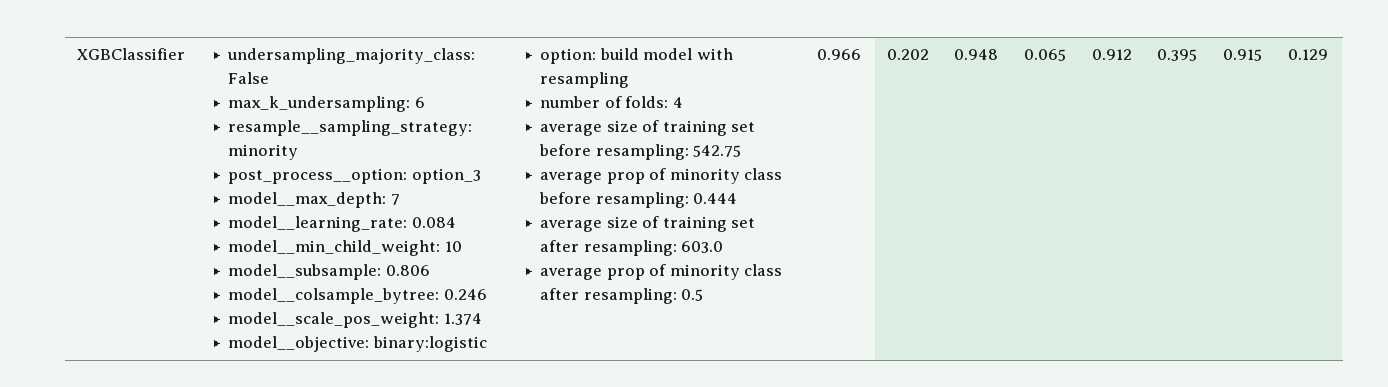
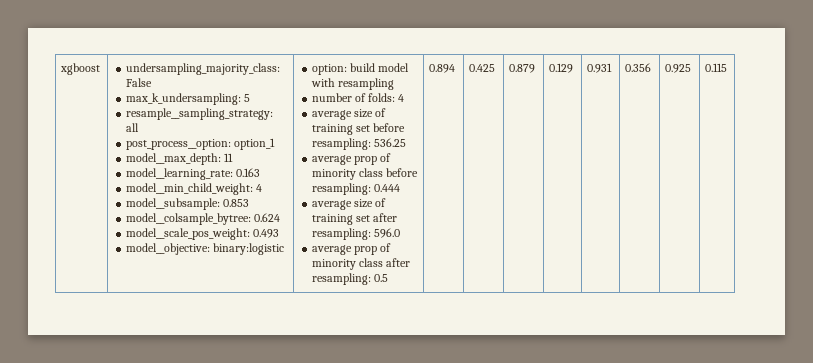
[77,48,186,60] XGBClassifier -> [60,63,101,75] xgboost
[414,97,425,108] 6 -> [244,94,251,102] 5
[228,144,299,160] minority -> [126,123,140,132] all
[411,168,481,184] option_3 -> [234,138,276,150] option_1
[390,194,400,205] 7 -> [224,153,234,162] 11
[411,217,456,228] 0.084 -> [236,168,261,177] 0.163
[444,241,462,252] 10 -> [256,184,263,192] 4
[385,265,430,276] 0.806 -> [223,199,250,207] 0.853
[443,289,487,300] 0.246 -> [254,213,281,222] 0.624
[443,313,482,325] 1.374 -> [253,229,280,238] 0.493
[693,145,742,157] 542.75 -> [374,138,407,147] 536.25
[681,241,724,253] 603.0 -> [374,228,401,238] 596.0
[817,49,862,60] [887,49,930,60] [954,49,999,60] [1024,49,1067,61] [1092,49,1133,60] [1157,49,1198,61] [1223,49,1263,61] [1288,49,1329,60] 0.966 | 0.202 | 0.948 | 0.065 | 0.912 | 0.395 | 0.915 | 0.129 -> [429,64,456,73] [469,64,496,72] [509,64,536,73] [549,63,574,73] [587,63,613,73] [625,63,652,72] [665,64,692,73] [705,63,728,72] 0.894 | 0.425 | 0.879 | 0.129 | 0.931 | 0.356 | 0.925 | 0.115

